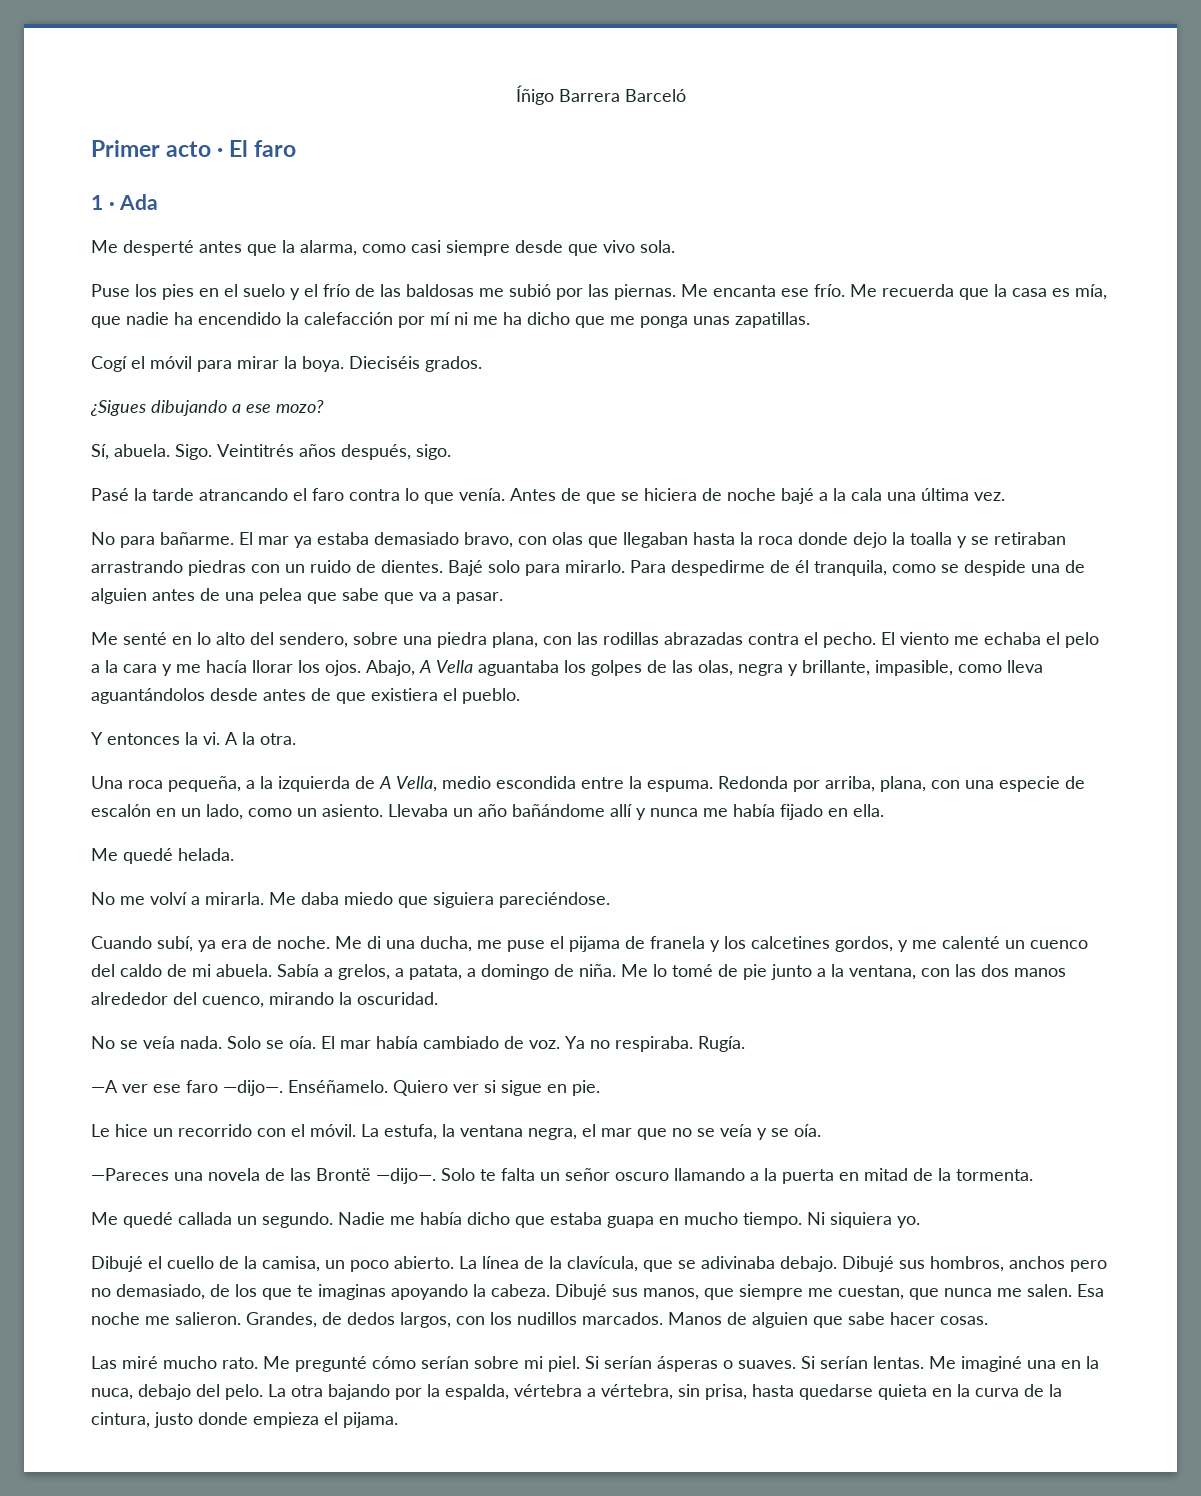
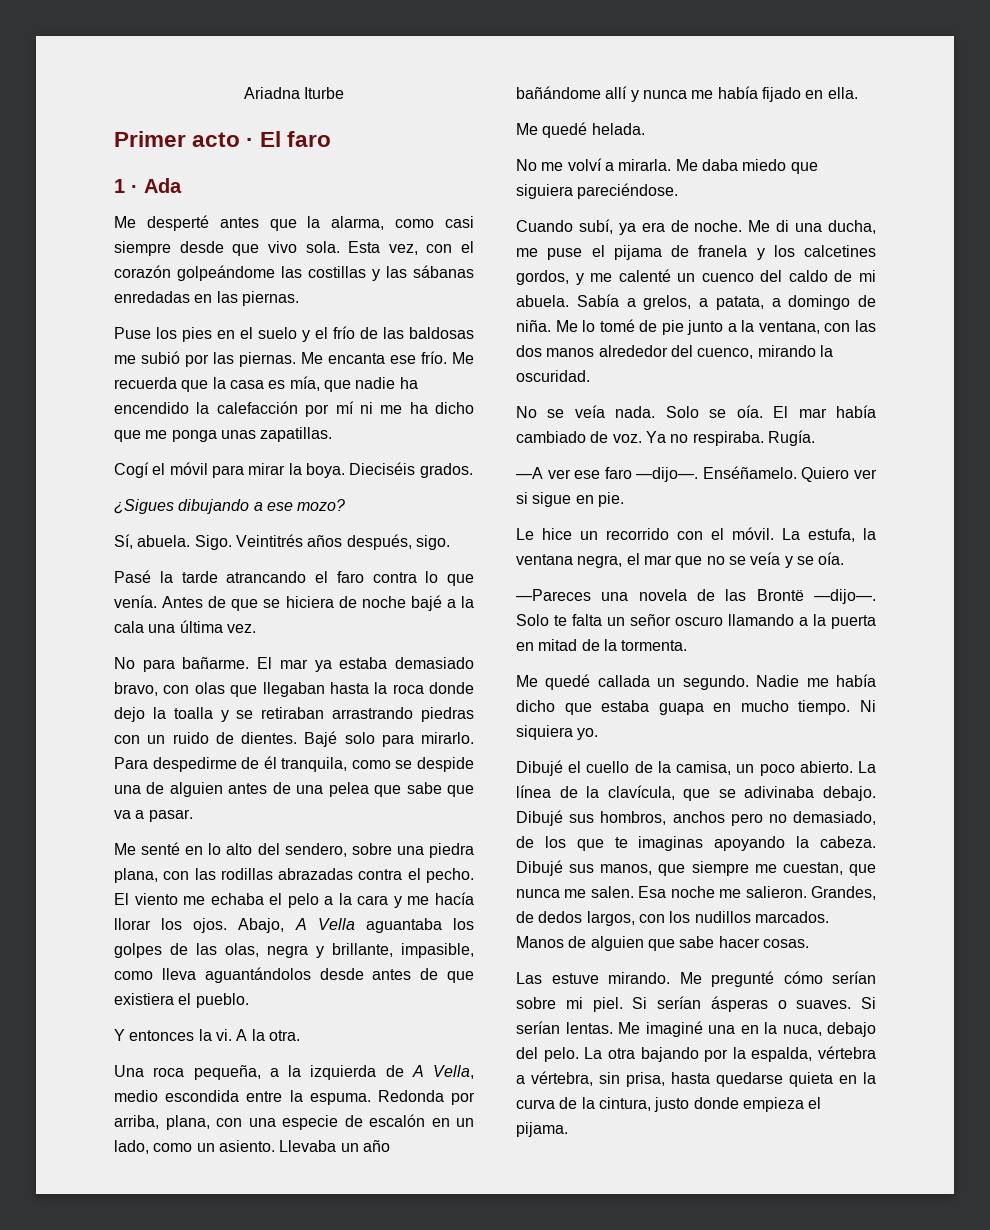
[515,85,686,105] Íñigo Barrera Barceló -> [243,87,345,99] Ariadna Iturbe
(675, 246) none -> [348,241,474,255] [114,265,474,281] [114,291,299,306] Esta vez, con el corazón golpeándome las costillas y las sábanas enredadas en las piernas.
[122,1356,258,1369] miré mucho rato. -> [551,972,670,984] estuve mirando.

